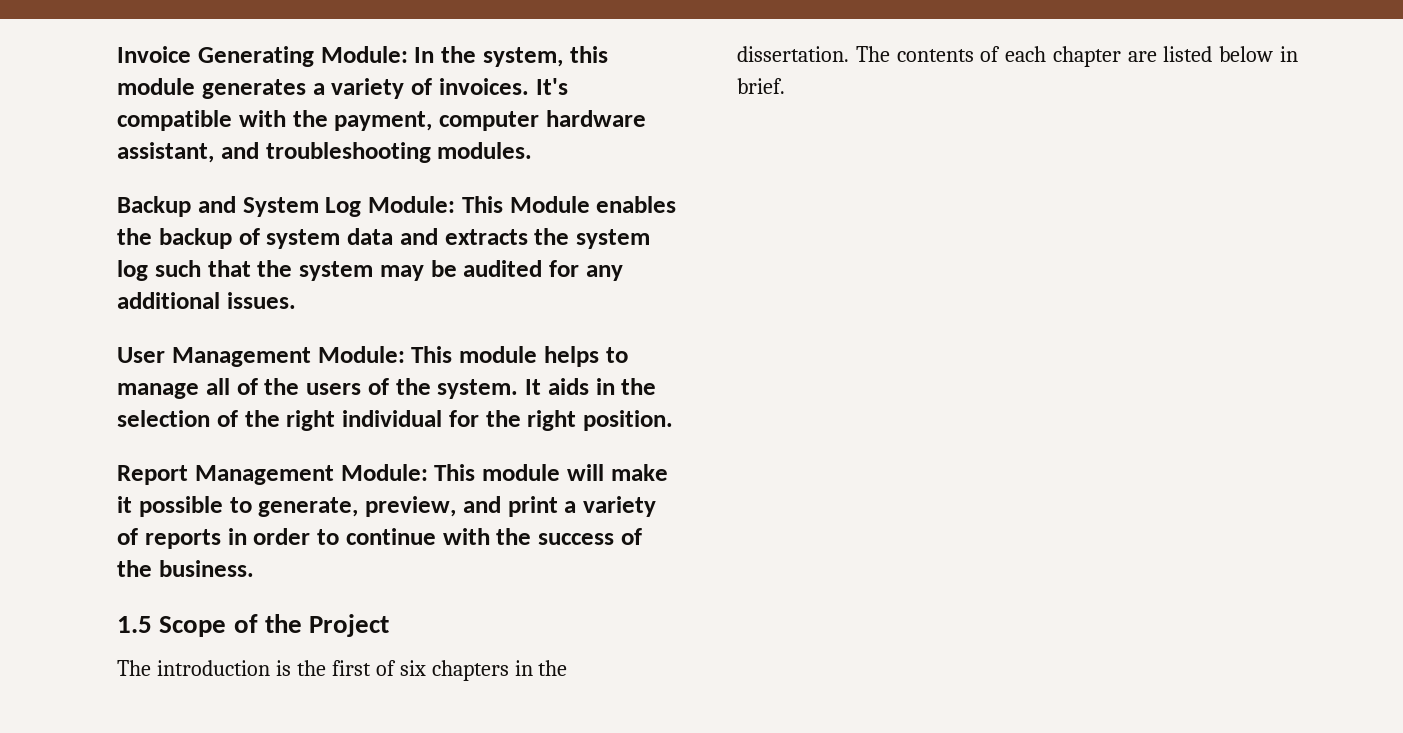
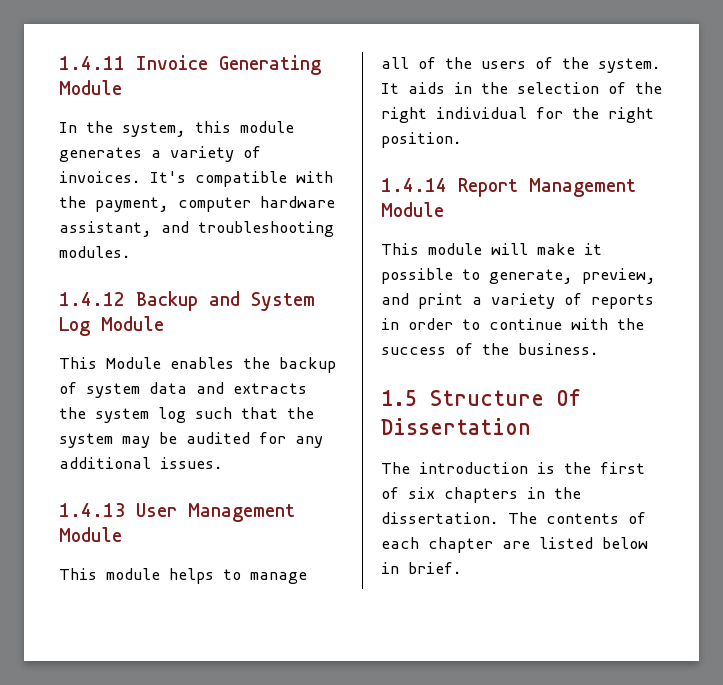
(117, 54) none -> [59,56,125,70] 1.4.11
[320,46,408,63] Module: -> [59,80,122,95] Module //
(533, 150) none -> [59,292,125,306] 1.4.12
[368,196,455,213] Module: -> [101,316,164,331] Module //
(296, 300) none -> [59,503,125,517] 1.4.13
[317,346,405,363] Module: -> [59,527,122,542] Module //
(673, 420) none -> [381,178,447,192] 1.4.14
[340,464,428,481] Module: -> [381,202,444,217] Module //
[159,614,390,637] Scope of the Project -> [429,389,581,406] [381,418,531,435] Structure Of Dissertation

